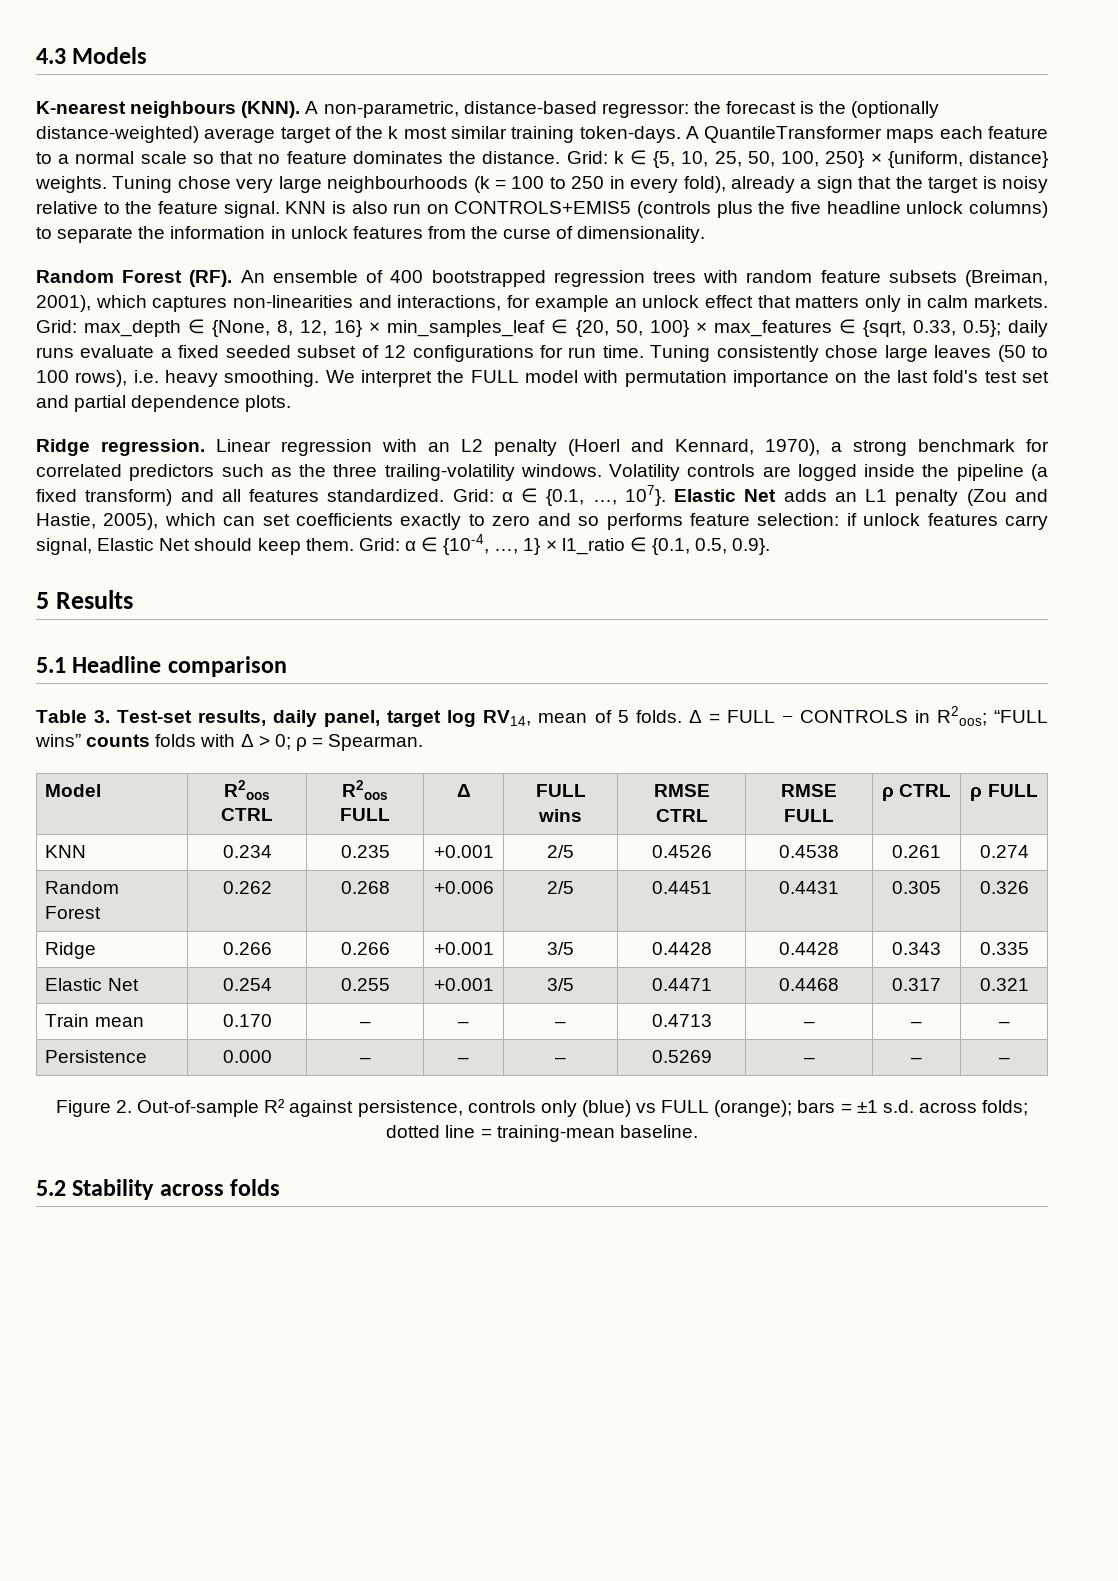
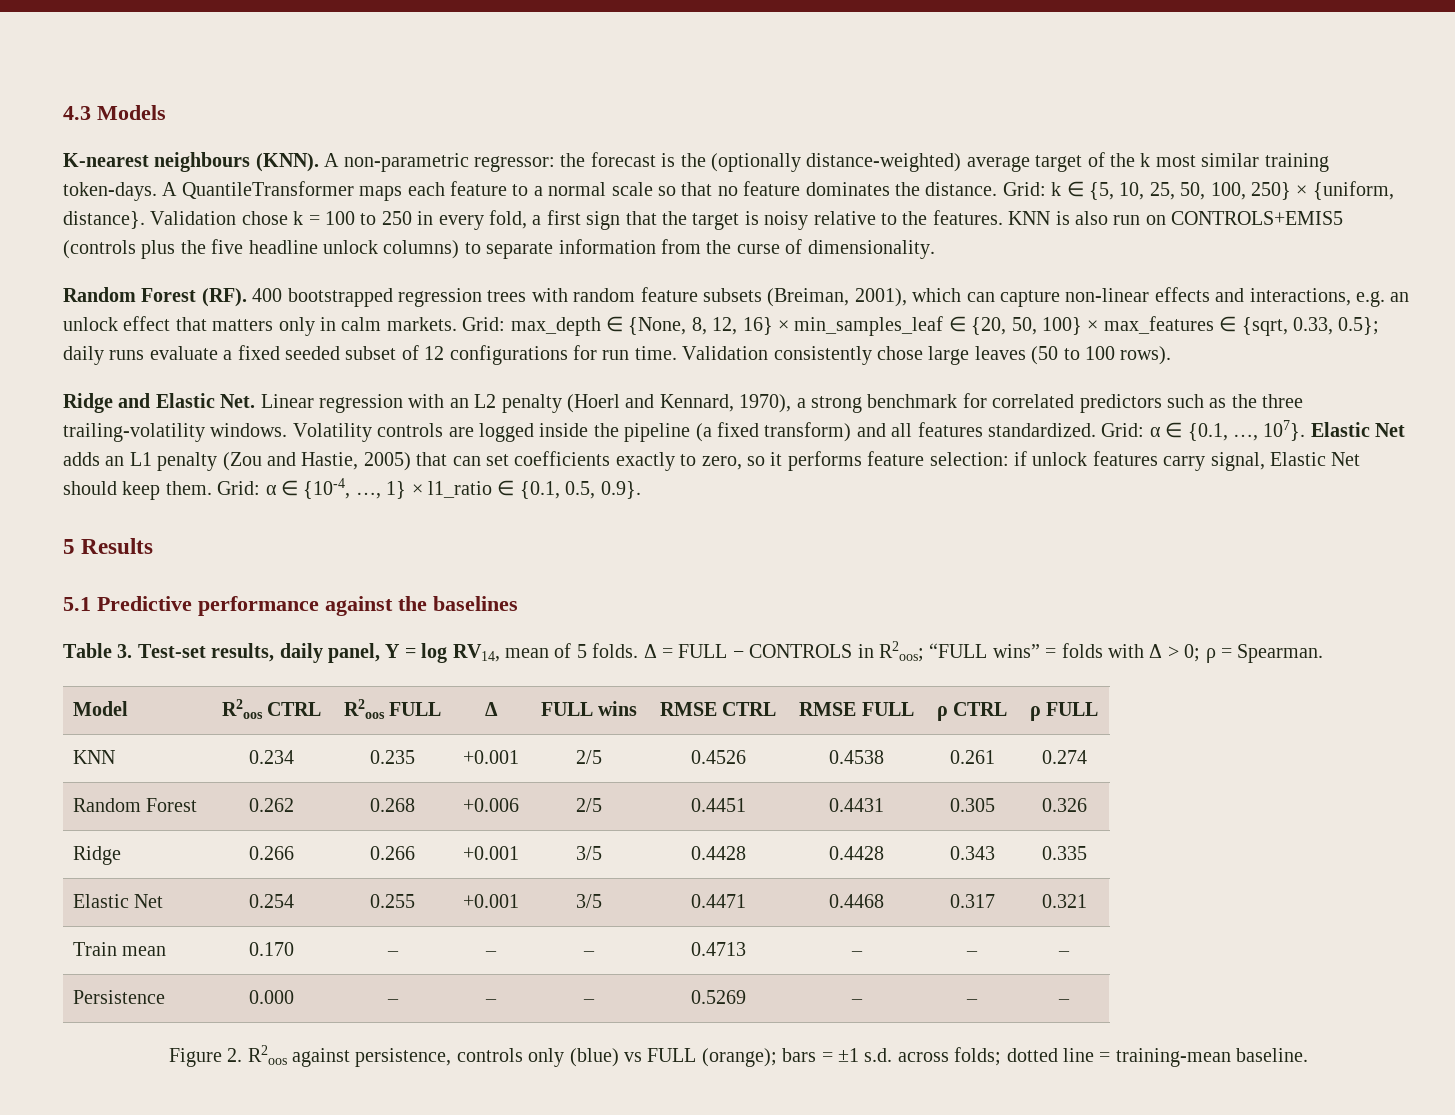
[323,101,597,118] non-parametric, distance-based -> [343,153,469,172] non-parametric
[969,151,1049,168] [35,176,490,193] distance} weights. Tuning chose very large neighbourhoods (k -> [63,211,304,229] distance}. Validation chose k
[683,176,812,193] fold), already a -> [488,210,581,229] fold, a first
[157,201,280,218] feature signal. -> [932,210,1003,225] features.
[138,226,423,239] the information in unlock features -> [558,239,656,254] information
[240,270,384,283] An ensemble of -> (247, 297) none
[152,295,609,312] captures non-linearities and interactions, for example -> [966,287,1385,307] can capture non-linear effects and interactions, e.g.
[650,345,711,362] Tuning -> [682,346,769,360] Validation
[75,370,1050,387] [36,395,292,412] [36,439,205,456] rows), i.e. heavy smoothing. We interpret the FULL model with permutation importance on the last fold's test set and partial dependence plots. // Ridge regression. -> [1120,346,1172,365] [63,393,256,413] rows). // Ridge and Elastic Net.
[103,513,216,530] 2005), which -> [363,452,448,471] 2005) that
[492,513,600,526] zero and so -> [701,452,783,470] zero, so it
[72,656,287,677] Headline comparison -> [97,596,518,616] Predictive performance against the baselines
[387,710,442,727] target -> [385,644,416,658] Y =
[86,734,151,747] counts -> [1045,648,1057,658] =
[137,1099,285,1117] Out-of-sample R² -> [247,1045,287,1065] R2oos
[36,1179,281,1200] // 5.2 Stability across folds -> (1309, 1055) none

